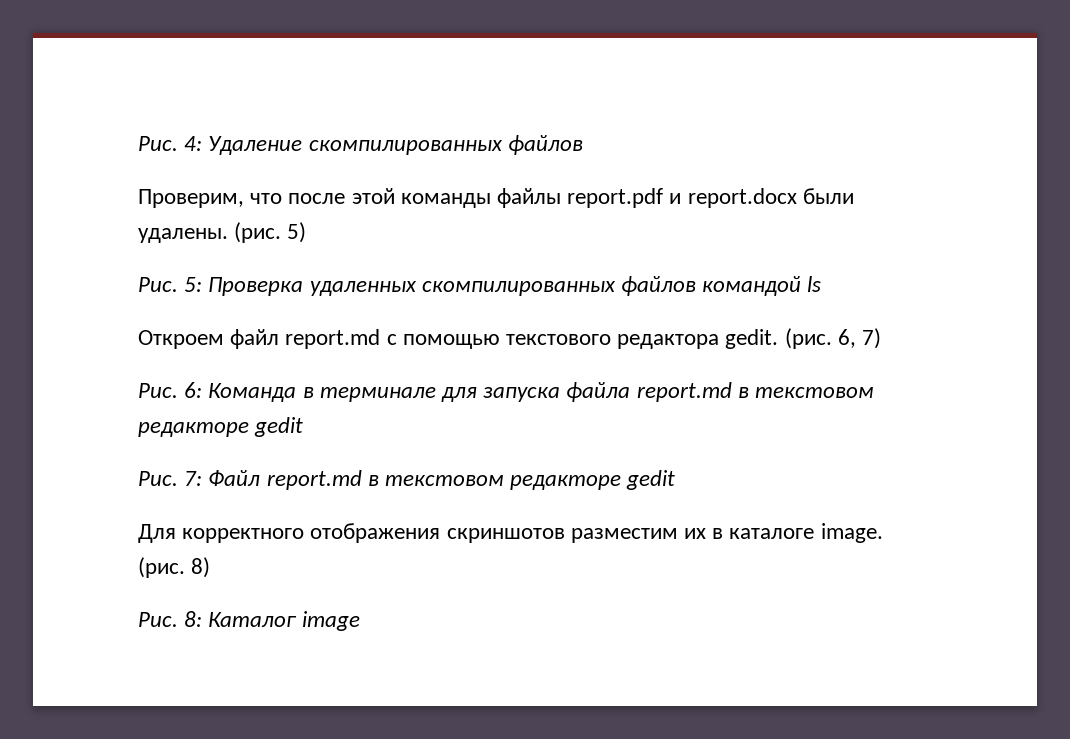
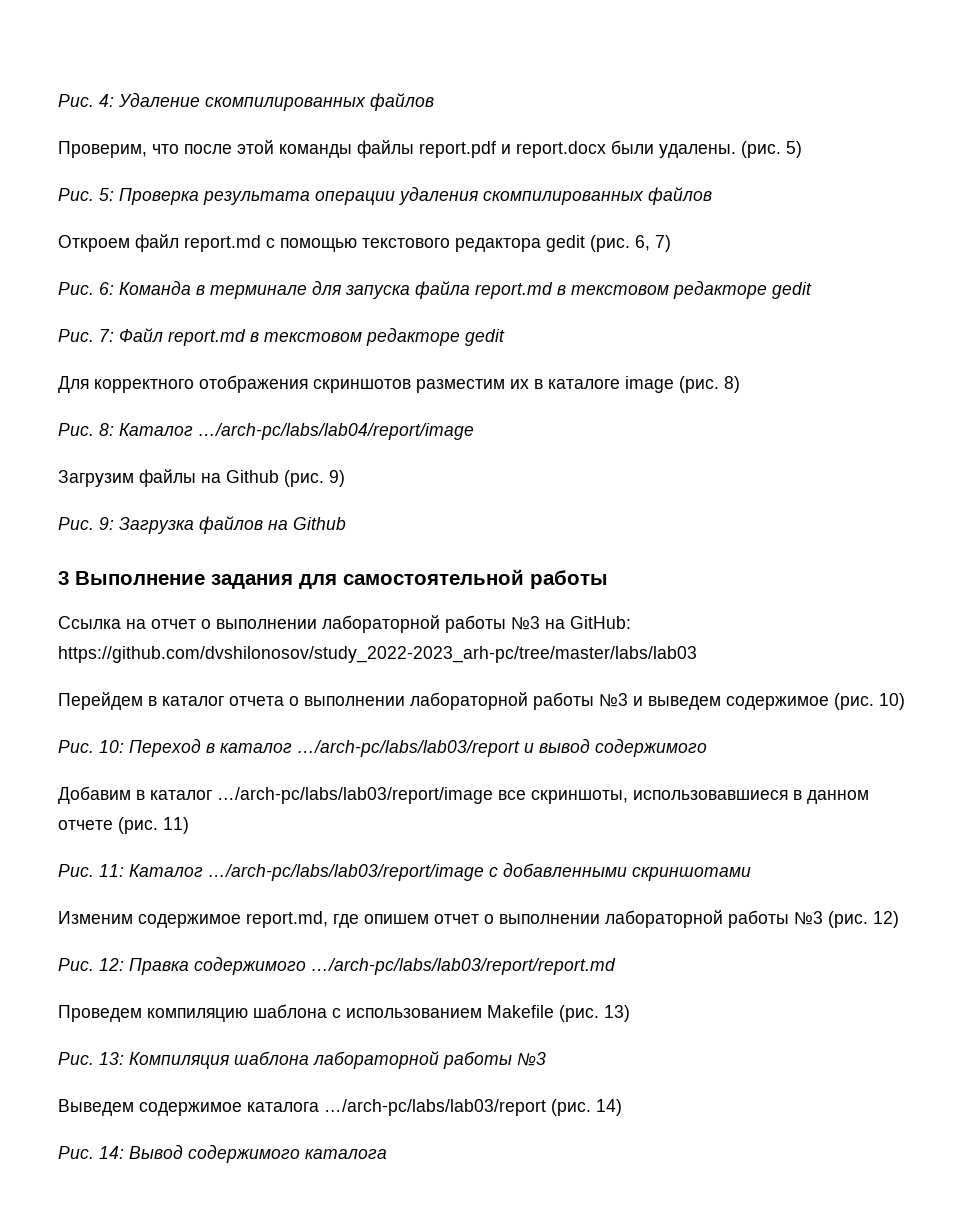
[309,276,822,296] удаленных скомпилированных файлов командой ls -> [203,187,712,205] результата операции удаления скомпилированных файлов
[725,329,779,349] gedit. -> [546,235,585,252] gedit
[820,523,883,543] image. -> [625,376,674,393] image
[301,611,360,631] image -> [198,423,474,440] [58,469,345,487] [58,516,346,534] [58,569,608,589] [58,615,631,633] [58,646,697,663] [58,692,905,710] [58,739,707,757] [58,786,869,804] [58,817,189,834] [58,863,751,881] [58,910,899,928] [58,957,616,975] [58,1004,630,1022] [58,1051,546,1069] [58,1099,622,1116] [58,1145,387,1163] …/arch-pc/labs/lab04/report/image // Загрузим файлы на Github (рис. 9) // Рис. 9: Загрузка файлов на Github // 3 Выполнение задания для самостоятельной работы // Ссылка на отчет о выполнении лабораторной работы №3 на GitHub: https://github.com/dvshilonosov/study_2022-2023_arh-pc/tree/master/labs/lab03 // Перейдем в каталог отчета о выполнении лабораторной работы №3 и выведем содержимое (рис. 10) // Рис. 10: Переход в каталог …/arch-pc/labs/lab03/report и вывод содержимого // Добавим в каталог …/arch-pc/labs/lab03/report/image все скриншоты, использовавшиеся в данном отчете (рис. 11) // Рис. 11: Каталог …/arch-pc/labs/lab03/report/image с добавленными скриншотами // Изменим содержимое report.md, где опишем отчет о выполнении лабораторной работы №3 (рис. 12) // Рис. 12: Правка содержимого …/arch-pc/labs/lab03/report/report.md // Проведем компиляцию шаблона с использованием Makefile (рис. 13) // Рис. 13: Компиляция шаблона лабораторной работы №3 // Выведем содержимое каталога …/arch-pc/labs/lab03/report (рис. 14) // Рис. 14: Вывод содержимого каталога

